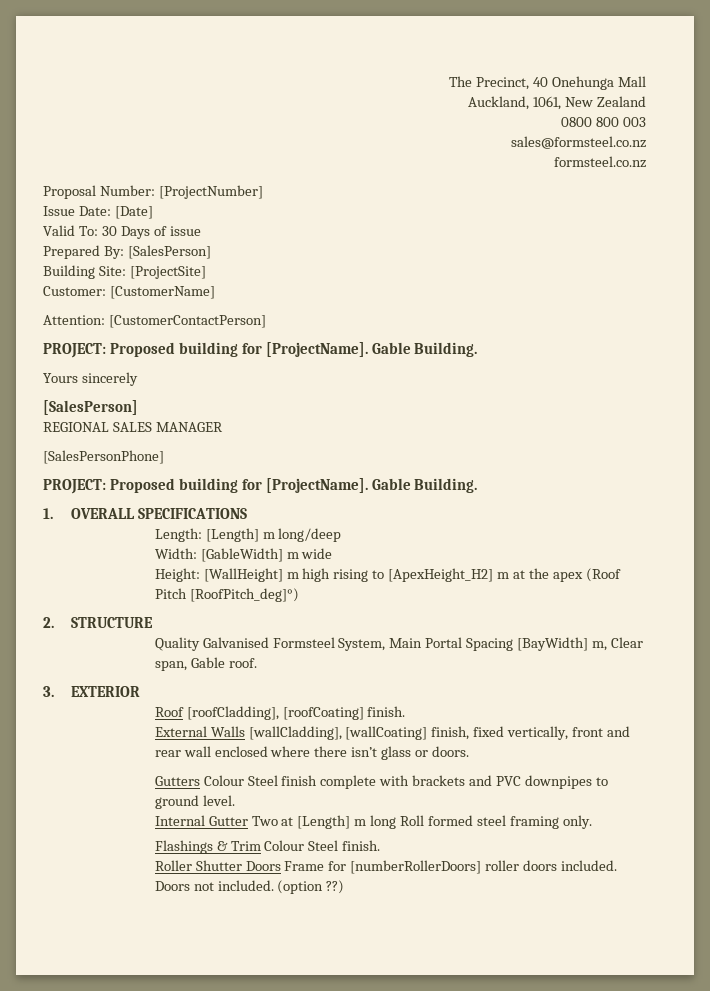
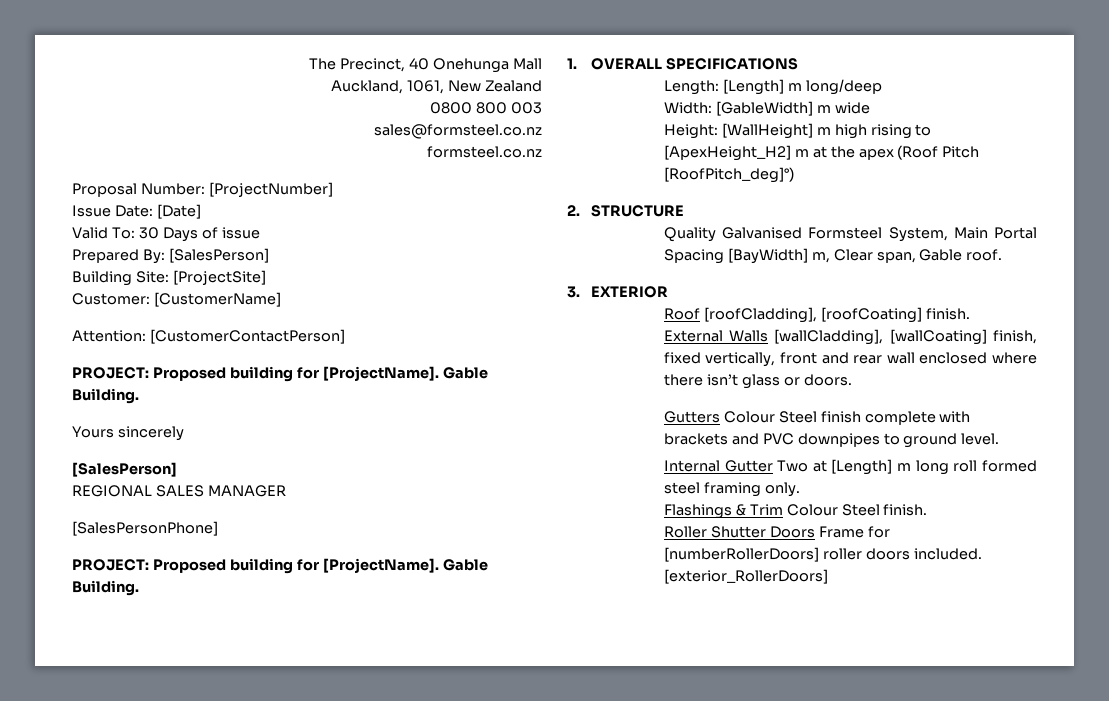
[400,815,425,826] Roll -> [953,460,978,472] roll
[154,880,345,894] Doors not included. (option ??) -> [663,569,828,584] [exterior_RollerDoors]

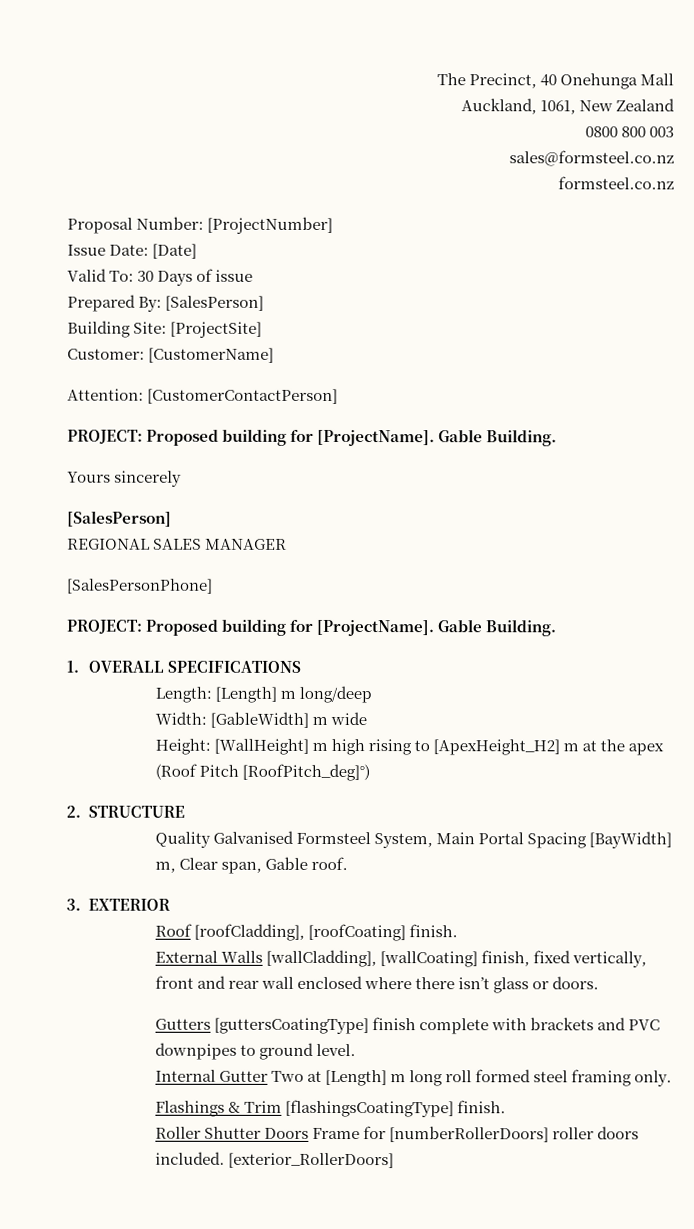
[723,411,817,423] Colour Steel -> [213,1017,369,1035] [guttersCoatingType]
[786,504,880,516] Colour Steel -> [284,1099,454,1118] [flashingsCoatingType]

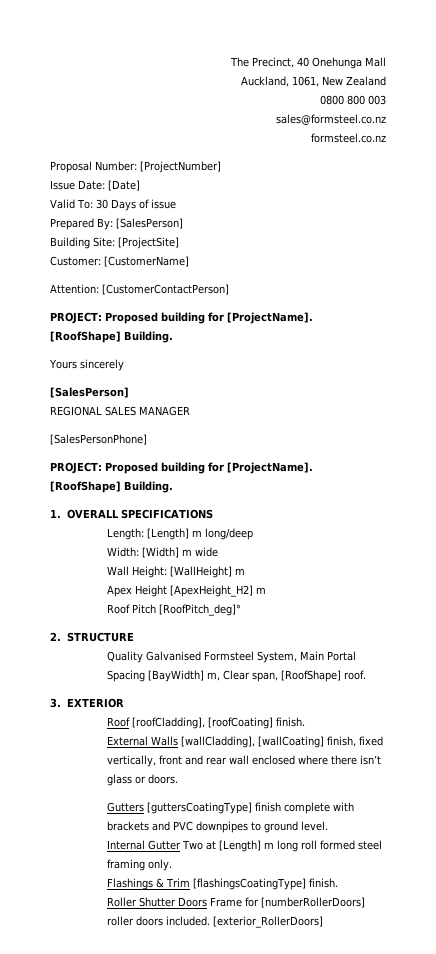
[438,429,484,443] Gable -> [50,331,121,343] [RoofShape]
[437,619,483,633] Gable -> [50,481,121,493] [RoofShape]
[209,711,309,728] [GableWidth] -> [141,547,179,558] [Width]
(367, 718) none -> [106,566,129,576] Wall
[330,738,430,756] high rising to -> [106,585,167,597] // Apex Height
[582,739,665,756] [154,763,370,782] at the apex (Roof Pitch [RoofPitch_deg]°) -> [106,604,241,616] // Roof Pitch [RoofPitch_deg]°
[264,856,308,870] Gable -> [280,670,341,682] [RoofShape]

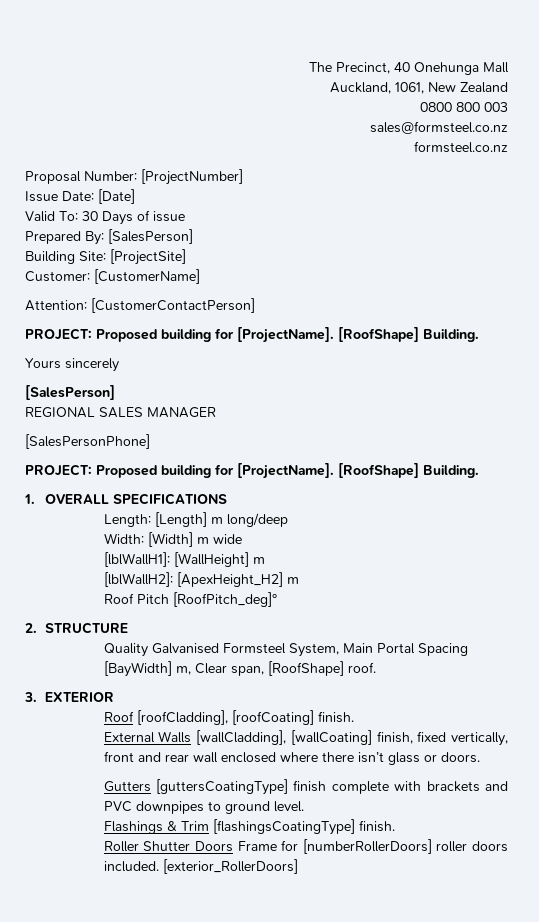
[106,566,167,578] Wall Height: -> [103,552,170,567] [lblWallH1]:
[106,585,167,597] Apex Height -> [103,572,173,587] [lblWallH2]:
[106,840,382,852] [106,859,172,871] // Internal Gutter Two at [Length] m long roll formed steel framing only. -> (304, 806) none

